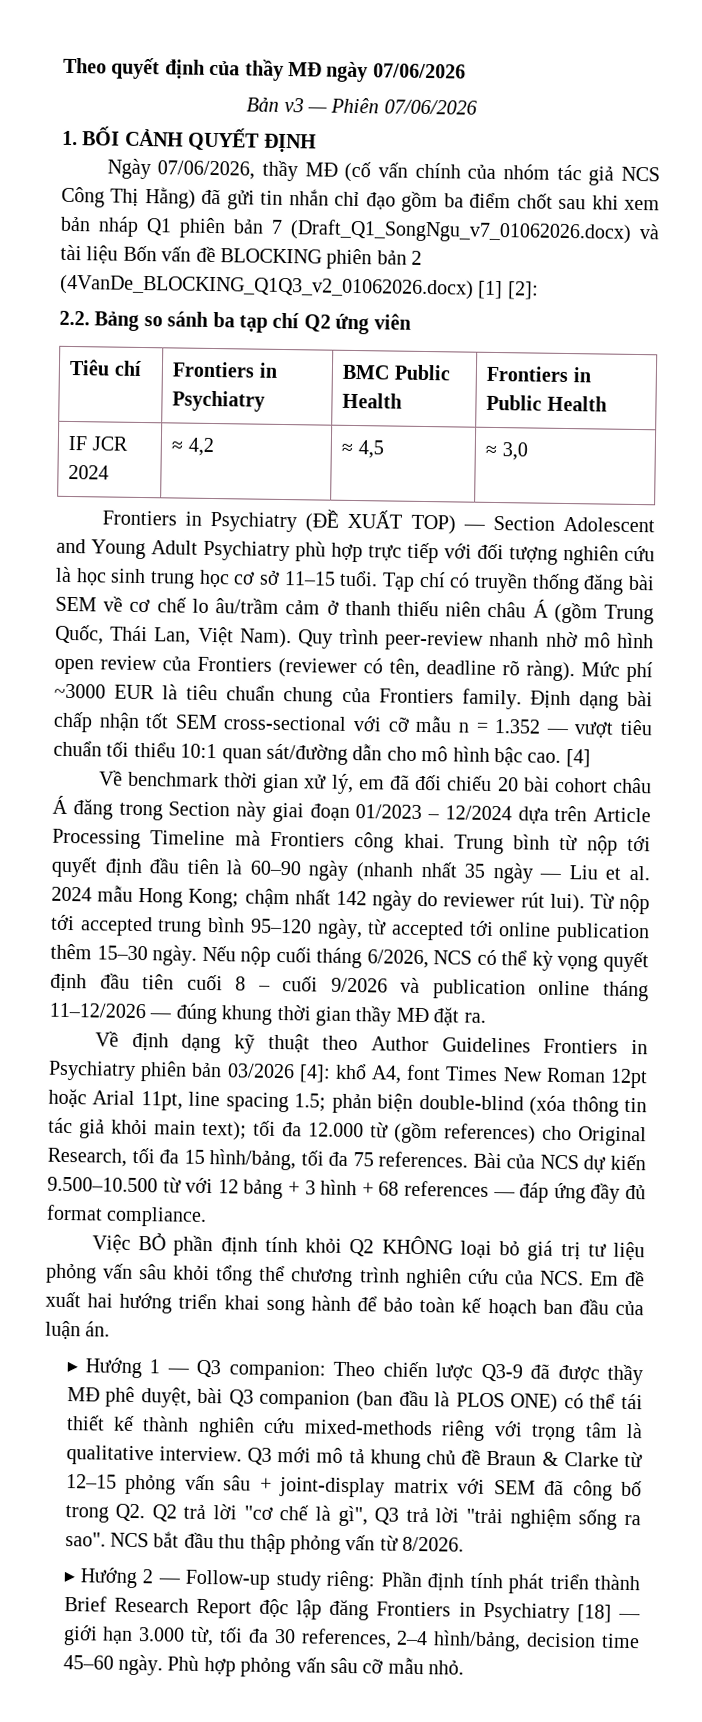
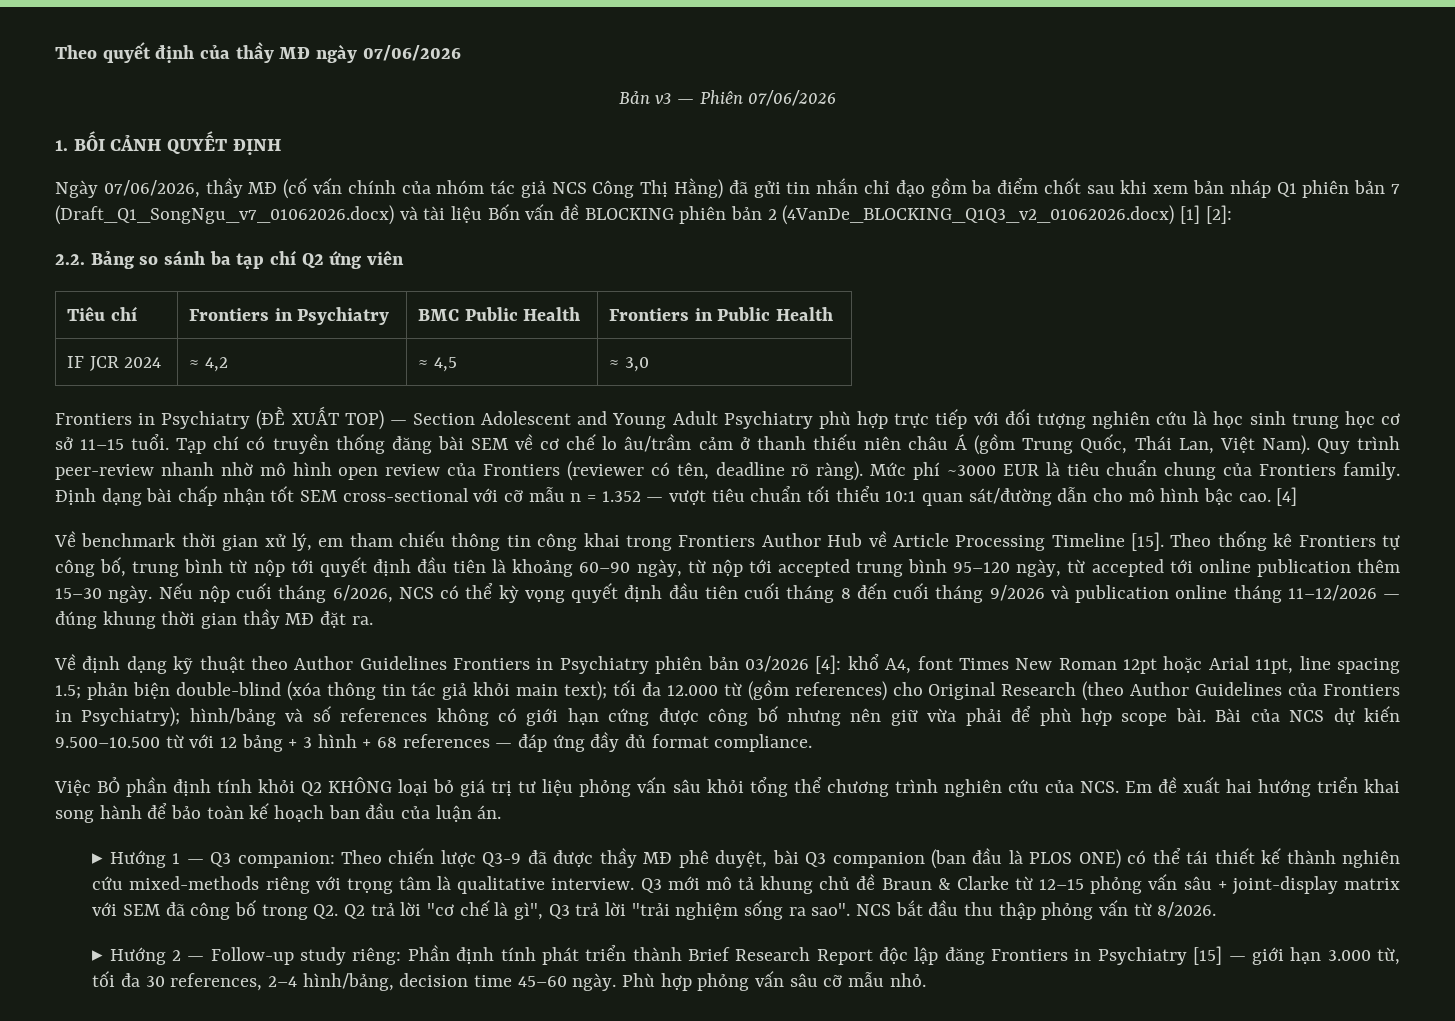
[389,774,652,794] [52,795,651,824] [52,828,504,855] đã đối chiếu 20 bài cohort châu Á đăng trong Section này giai đoạn 01/2023 – 12/2024 dựa trên Article Processing Timeline mà Frontiers công khai. Trung -> [349,531,1400,551] [55,557,180,577] tham chiếu thông tin công khai trong Frontiers Author Hub về Article Processing Timeline [15]. Theo thống kê Frontiers tự công bố, trung
[249,860,650,884] [51,885,615,914] 60–90 ngày (nhanh nhất 35 ngày — Liu et al. 2024 mẫu Hong Kong; chậm nhất 142 ngày do reviewer rút lui). Từ -> [512,559,706,577] khoảng 60–90 ngày, từ
[235,976,319,992] 8 – cuối -> [786,583,984,603] tháng 8 đến cuối tháng
[47,1147,469,1171] Research, tối đa 15 hình/bảng, tối đa 75 references. -> [1001,681,1400,701] [55,706,1206,727] Research (theo Author Guidelines của Frontiers in Psychiatry); hình/bảng và số references không có giới hạn cứng được công bố nhưng nên giữ vừa phải để phù hợp scope bài.
[576,1604,612,1623] [18] -> [1193,946,1223,965] [15]

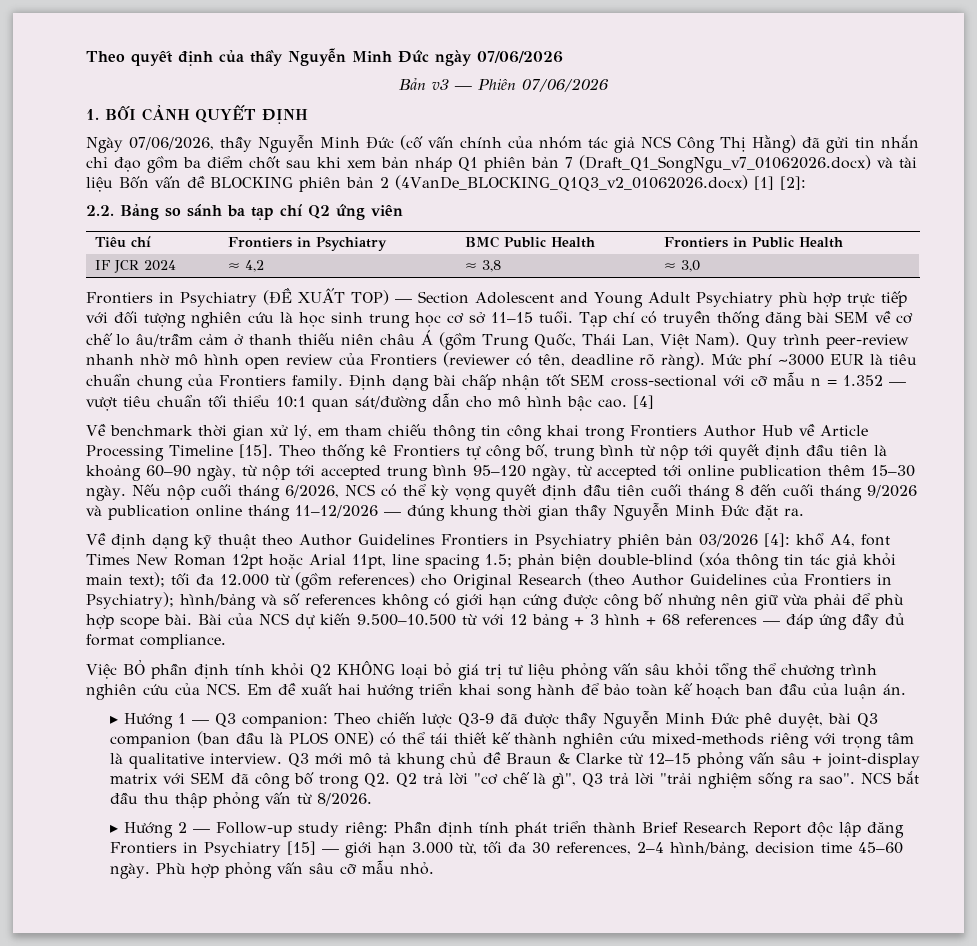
[279,47,311,59] MĐ -> [288,48,429,66] Nguyễn Minh Đức
[248,182,278,194] MĐ -> [258,135,394,153] Nguyễn Minh Đức
[433,357,457,372] 4,5 -> [481,260,501,272] 3,8
[285,613,315,625] MĐ -> [613,503,749,521] Nguyễn Minh Đức
[643,852,673,864] MĐ -> [603,711,740,729] Nguyễn Minh Đức

